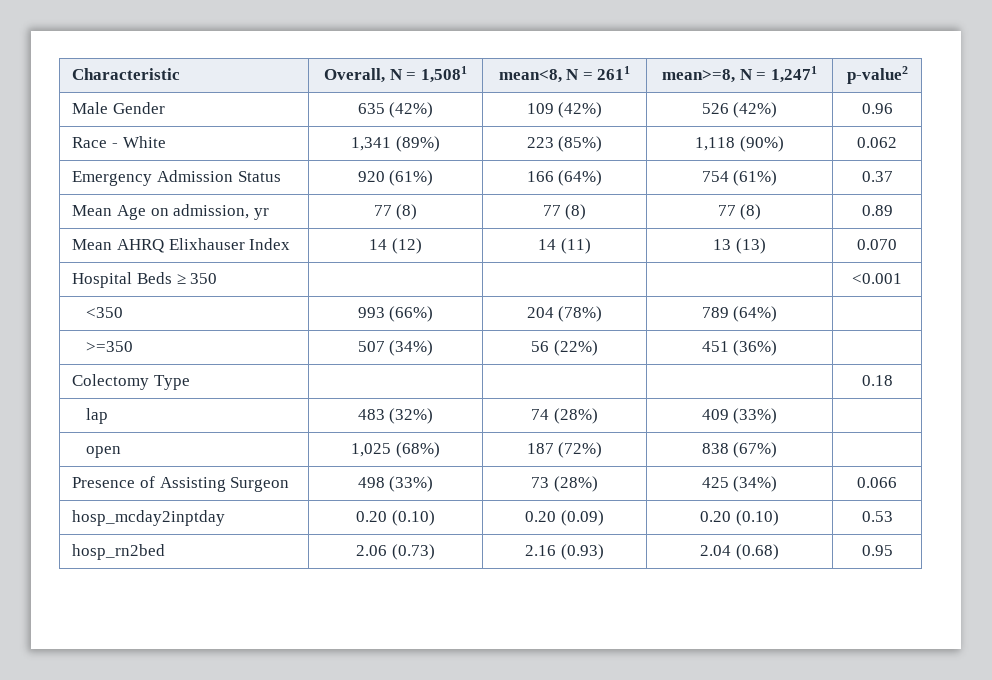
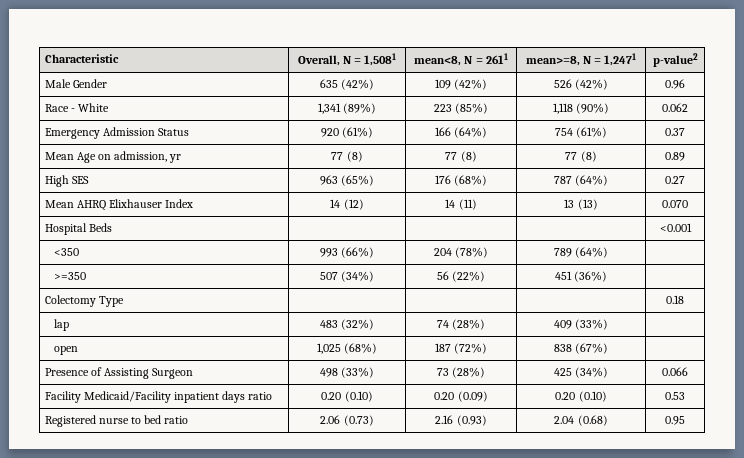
(893, 210) none -> [44,175,89,187] [319,175,375,186] [434,175,488,186] [553,175,609,186] [665,176,685,184] // High SES | 963 (65%) | 176 (68%) | 787 (64%) | 0.27
[176,273,218,284] ≥ 350 -> (112, 227) none
[72,510,226,526] hosp_mcday2inptday -> [44,391,273,403] Facility Medicaid/Facility inpatient days ratio
[72,544,166,560] hosp_rn2bed -> [44,415,189,427] Registered nurse to bed ratio

